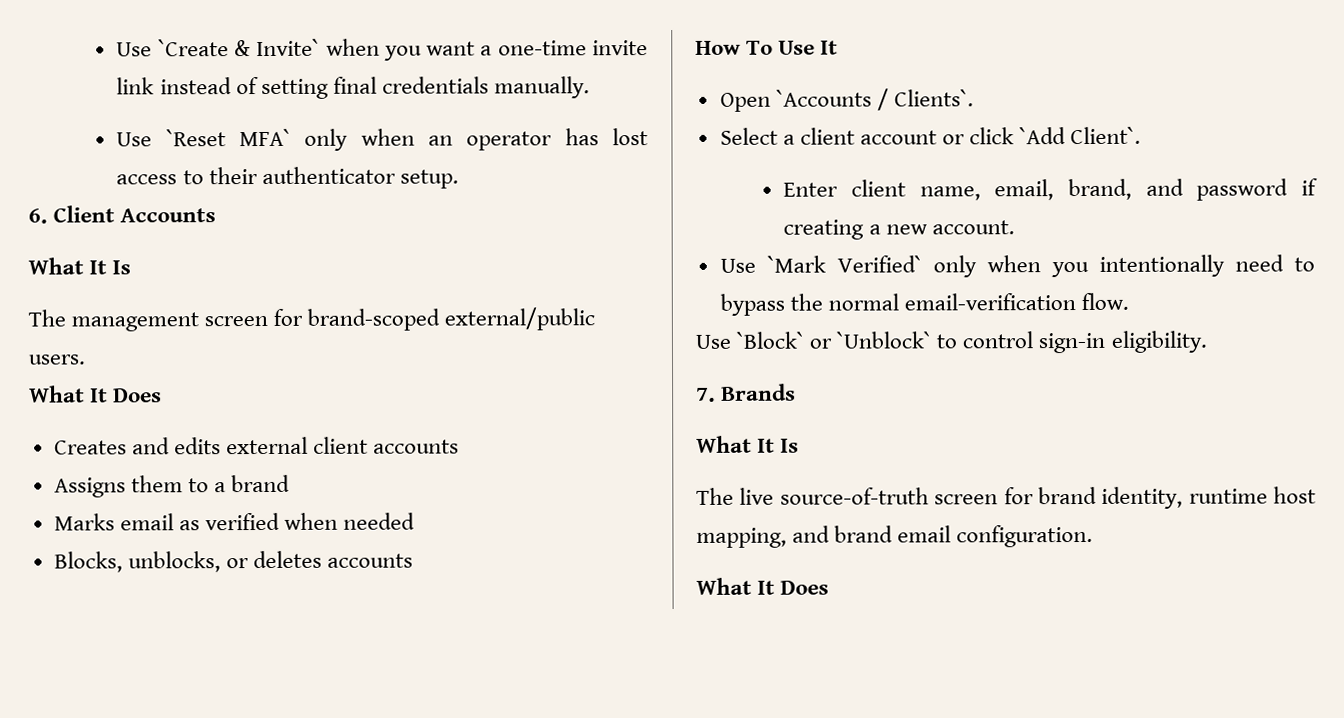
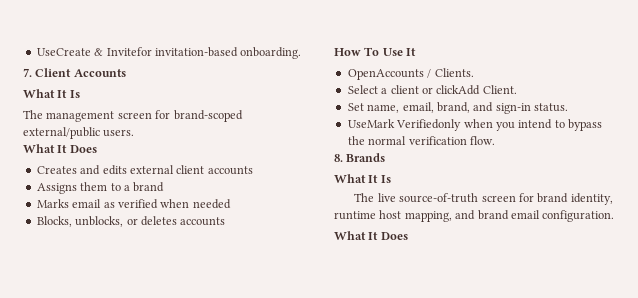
[116,38,648,61] [116,76,590,100] [116,128,648,151] [116,166,459,189] [28,208,48,224] Use `Create & Invite` when you want a one-time invite link instead of setting final credentials manually. // Use `Reset MFA` only when an operator has lost access to their authenticator setup. // 6. -> [36,47,302,59] [23,68,32,77] UseCreate & Invitefor invitation-based onboarding. // 7.
[719,88,974,112] Open `Accounts / Clients`. -> [347,68,474,80] OpenAccounts / Clients.
[859,126,1142,145] [783,178,1318,201] [783,219,1015,240] [719,254,1284,278] account or click `Add Client`. // Enter client name, email, brand, and password if creating a new account. // Use `Mark Verified` only when you intentionally need -> [421,85,517,95] [347,102,568,114] [347,119,553,131] or clickAdd Client. // Set name, email, brand, and sign-in status. // UseMark Verifiedonly when you intend
[903,293,1076,311] email-verification -> [408,136,467,145] verification
[695,330,1207,354] [696,387,716,402] Use `Block` or `Unblock` to control sign-in eligibility. // 7. -> [334,154,343,162] 8.

